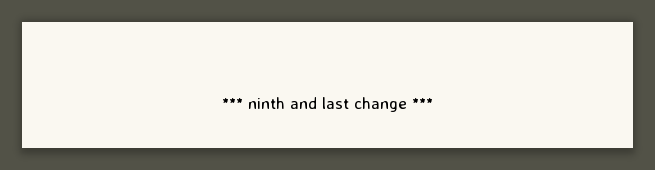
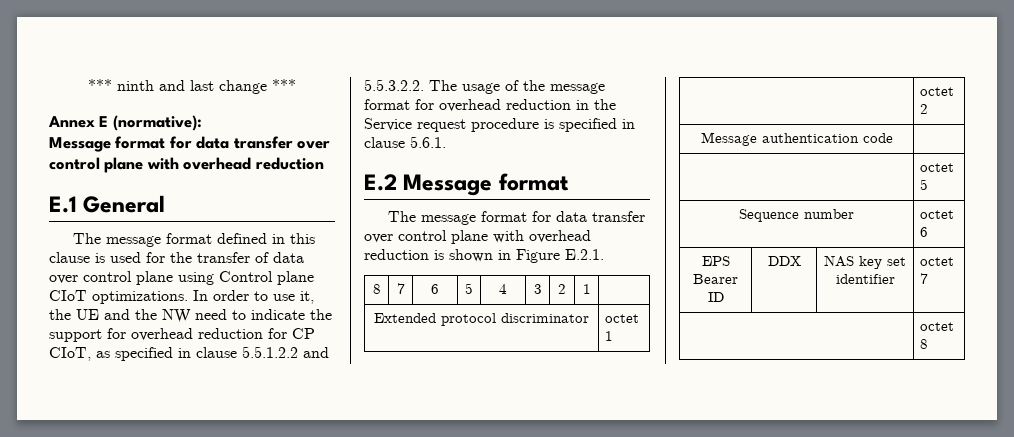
(433, 103) none -> [48,115,202,131] [49,136,331,152] [49,157,324,173] [49,195,166,213] [72,233,315,247] [49,252,304,263] [49,271,314,285] [49,290,314,304] [49,309,332,323] [49,328,315,342] [49,346,329,361] [364,79,605,94] [364,99,616,112] [364,118,635,132] [364,136,446,148] [364,173,569,196] [387,211,645,225] [364,230,591,244] [364,249,604,263] [372,284,381,294] [396,283,405,294] [431,284,439,294] [465,283,473,294] [499,284,507,294] [533,284,542,294] [558,284,566,294] [582,284,591,294] [374,313,589,326] [604,314,639,323] [604,331,613,341] [919,87,954,96] [919,104,928,114] [700,132,893,146] [919,163,954,172] [919,179,928,190] [739,209,854,222] [919,210,954,219] [919,227,928,237] [701,256,730,266] [693,274,738,284] [707,292,724,302] [767,256,801,266] [824,255,906,269] [835,274,895,284] [919,257,954,266] [919,273,928,284] [919,322,954,331] [919,339,928,349] // Annex E (normative): // Message format for data transfer over control plane with overhead reduction // E.1 General // The message format defined in this clause is used for the transfer of data over control plane using Control plane CIoT optimizations. In order to use it, the UE and the NW need to indicate the support for overhead reduction for CP CIoT, as specified in clause 5.5.1.2.2 and 5.5.3.2.2. The usage of the message format for overhead reduction in the Service request procedure is specified in clause 5.6.1. // E.2 Message format // The message format for data transfer over control plane with overhead reduction is shown in Figure E.2.1. // 8 | 7 | 6 | 5 | 4 | 3 | 2 | 1 | // Extended protocol discriminator | octet 1 // | octet 2 // Message authentication code | // | octet 5 // Sequence number | octet 6 // EPS Bearer ID | DDX | NAS key set identifier | octet 7 // | octet 8

